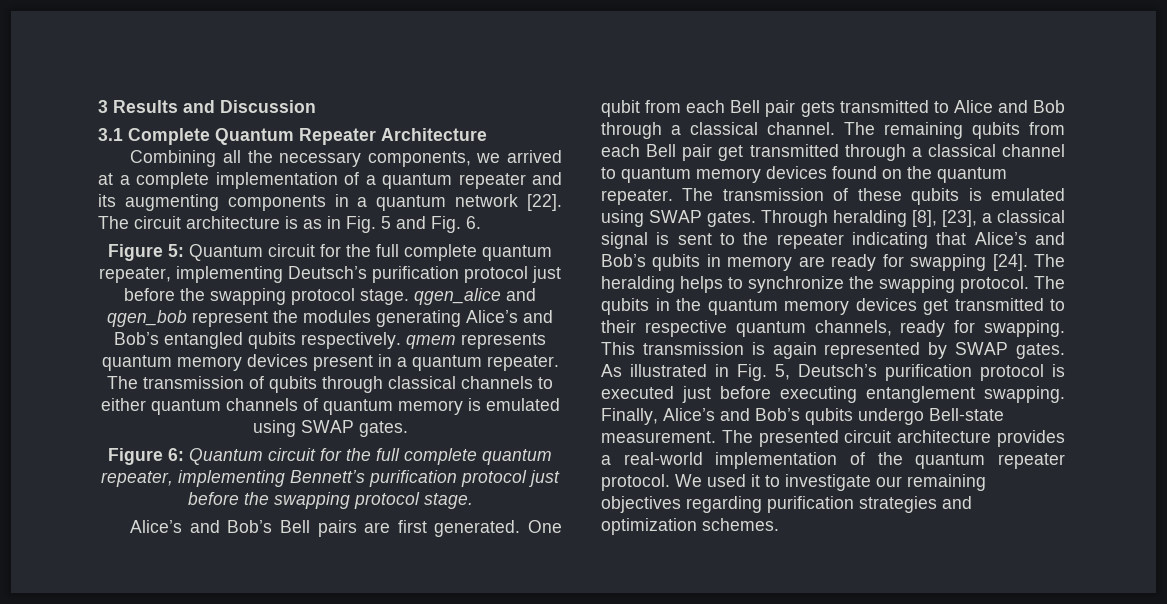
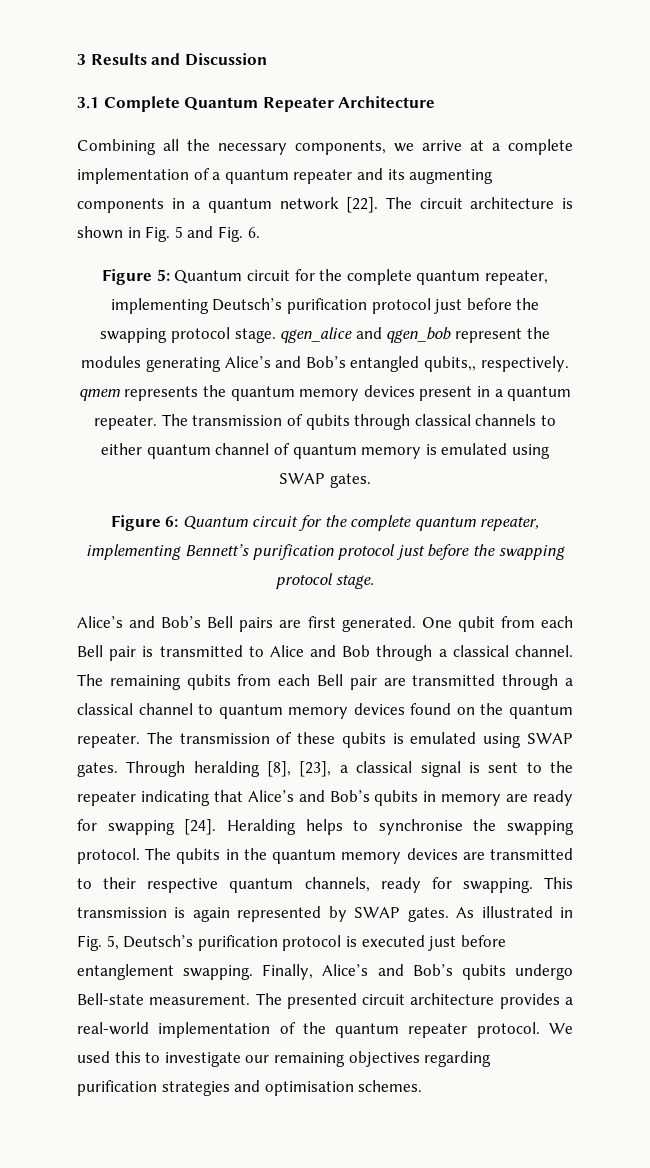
[506,150,562,163] arrived -> [422,140,462,151] arrive
[303,219,322,229] as -> [77,226,123,239] shown
[376,244,399,257] full -> (343, 275) none
[248,332,296,349] qubits -> [423,356,476,372] qubits,,
(546, 341) none -> [203,385,227,397] the
[225,398,298,411] channels -> [215,443,270,455] channel
[376,448,400,461] full -> (347, 521) none
[800,101,835,117] gets -> [142,646,154,657] is
[718,145,744,161] get -> [383,678,406,686] are
[1034,254,1065,267] [601,276,675,293] The heralding -> [226,819,296,835] Heralding
[748,276,844,293] synchronize -> [378,819,463,835] synchronise
[923,299,948,315] get -> [462,852,485,860] are
[780,386,857,403] executing -> (506, 941) none
[751,474,760,487] it -> [114,1051,141,1063] this
[601,518,697,535] optimization -> [264,1081,354,1096] optimisation

